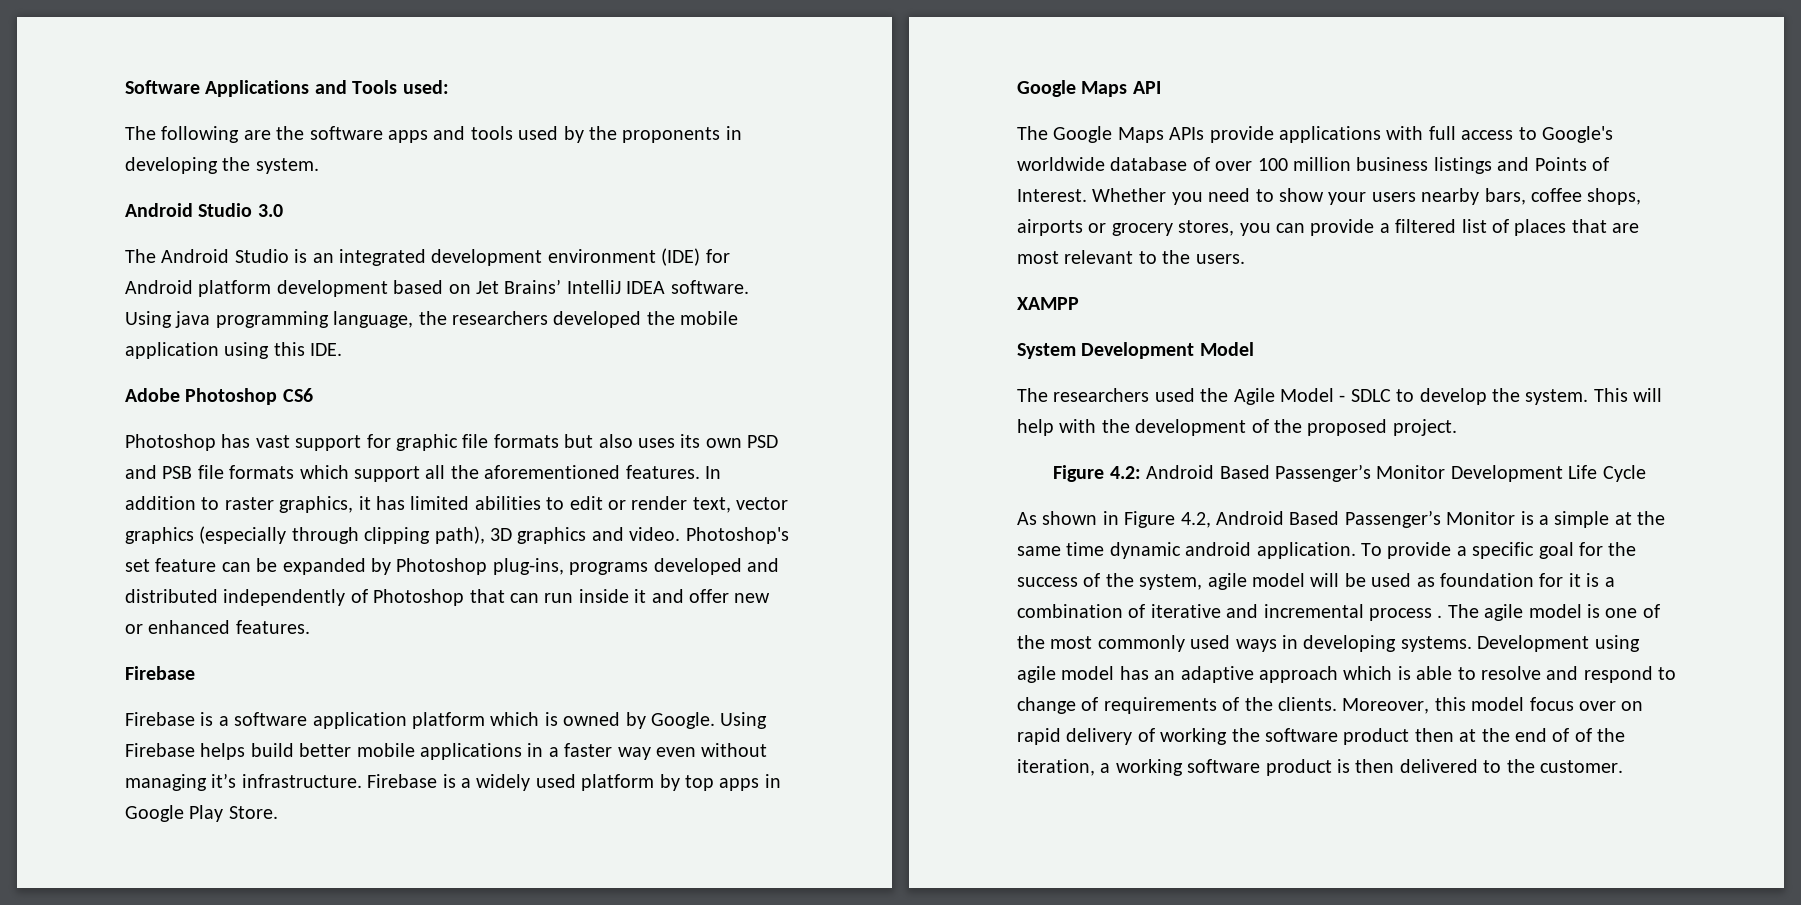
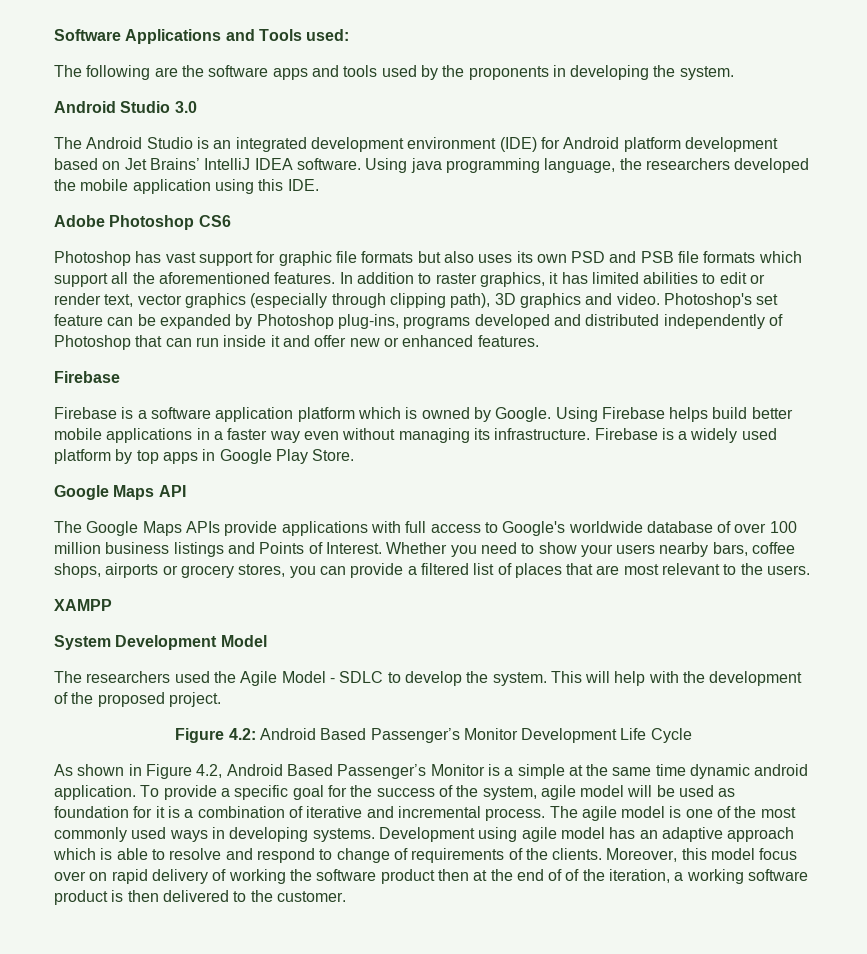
[211,773,237,788] it’s -> [473,428,490,440] its
[1369,608,1443,621] process . -> [485,808,546,821] process.

